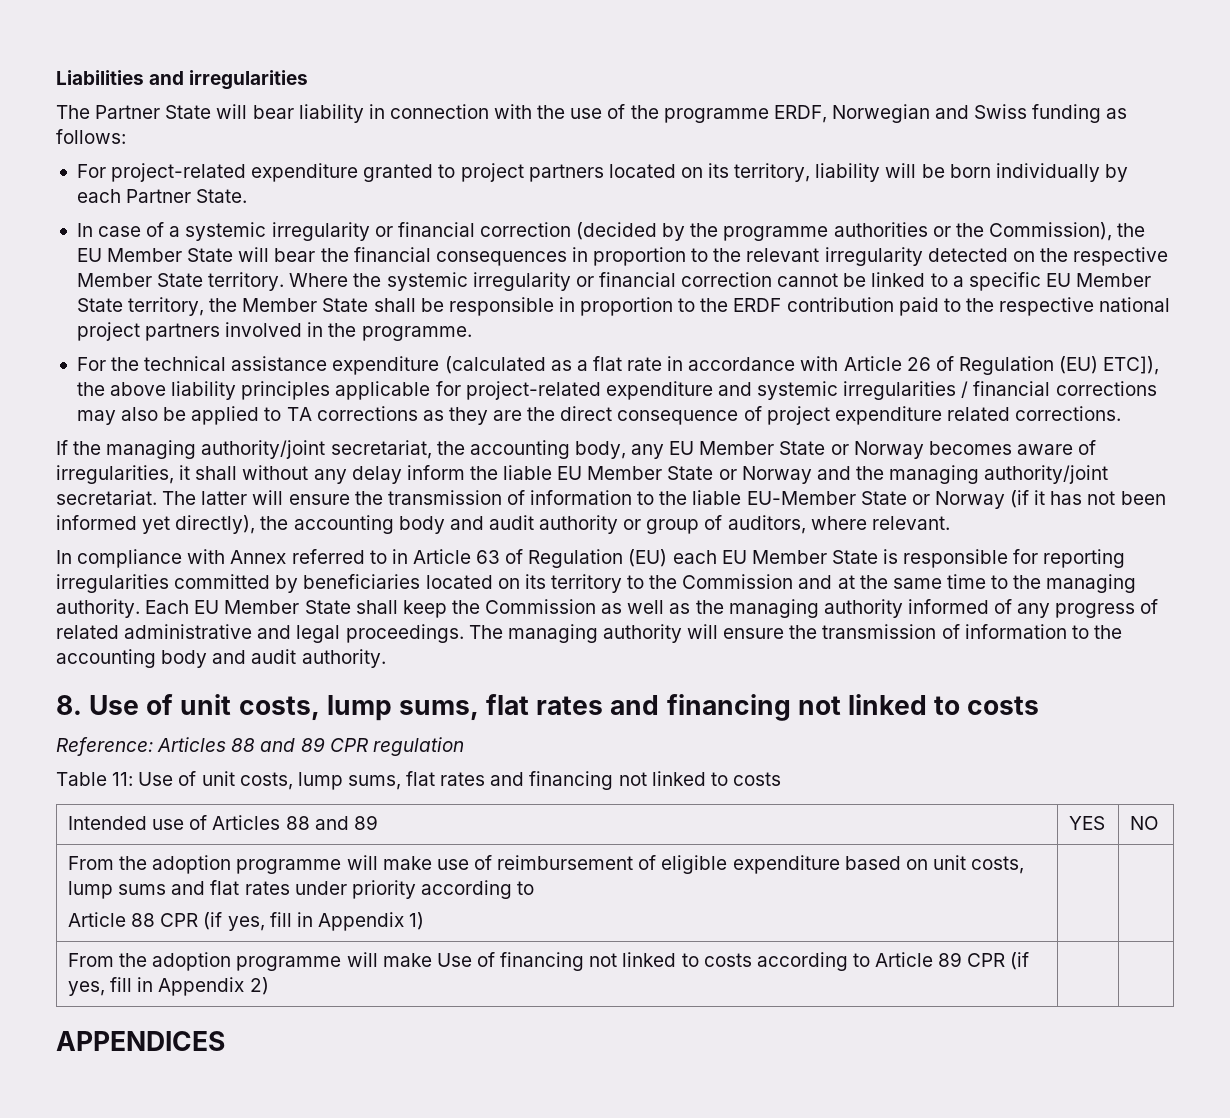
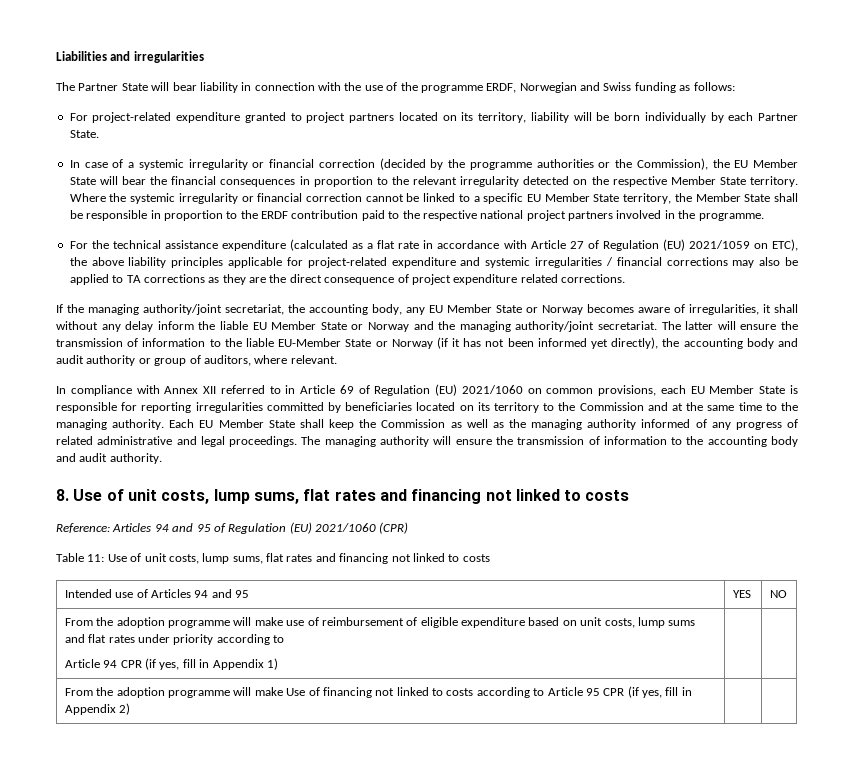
[906,356,1160,375] 26 of Regulation (EU) ETC]), -> [569,239,798,251] 27 of Regulation (EU) 2021/1059 on ETC),
(287, 557) none -> [203,386,217,394] XII
[476,549,668,568] 63 of Regulation (EU) -> [339,384,657,396] 69 of Regulation (EU) 2021/1060 on common provisions,
[231,737,464,756] 88 and 89 CPR regulation -> [154,522,409,534] 94 and 95 of Regulation (EU) 2021/1060 (CPR)
[285,815,378,830] 88 and 89 -> [194,589,250,598] 94 and 95
[131,913,156,927] 88 -> [103,660,118,668] 94
[938,952,963,967] 89 -> [585,688,600,696] 95
[56,1031,225,1051] // APPENDICES -> (131, 709) none

